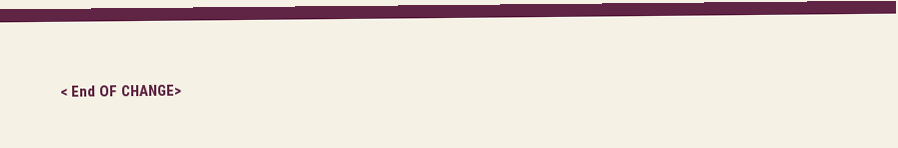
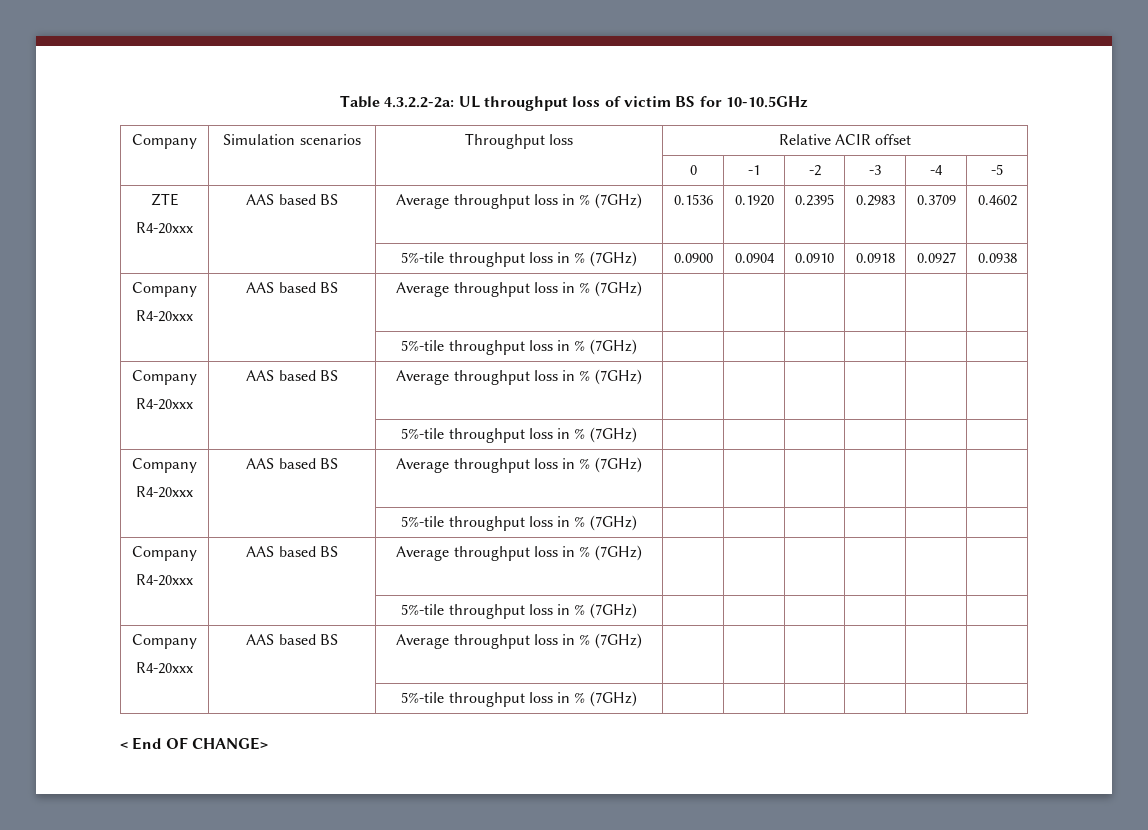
(60, 92) none -> [340,95,808,111] [132,134,197,149] [223,134,361,145] [464,133,574,149] [778,134,912,145] [689,165,697,175] [748,165,760,175] [808,165,821,176] [869,165,881,175] [930,165,943,175] [991,164,1003,175] [150,193,179,206] [136,222,193,234] [246,194,338,205] [396,193,642,209] [673,194,713,205] [734,195,774,206] [795,194,834,206] [855,195,895,206] [916,194,956,205] [977,195,1017,206] [401,251,637,267] [673,253,713,263] [734,253,775,263] [795,253,834,263] [855,253,895,263] [916,252,956,264] [977,253,1017,263] [132,282,197,297] [136,310,193,322] [246,282,338,293] [396,281,642,297] [401,339,637,355] [132,370,197,385] [136,398,193,410] [246,370,338,381] [396,369,642,385] [401,427,637,443] [132,458,197,473] [136,486,193,498] [246,458,338,469] [396,457,642,473] [401,515,637,531] [132,546,197,561] [136,574,193,586] [246,546,338,557] [396,545,642,561] [401,603,637,619] [132,634,197,649] [136,662,193,674] [246,634,338,645] [396,633,642,649] [401,691,637,707] Table 4.3.2.2-2a: UL throughput loss of victim BS for 10-10.5GHz // Company | Simulation scenarios | Throughput loss | Relative ACIR offset // | | | 0 | -1 | -2 | -3 | -4 | -5 // ZTE // R4-20xxx | AAS based BS | Average throughput loss in % (7GHz) | 0.1536 | 0.1920 | 0.2395 | 0.2983 | 0.3709 | 0.4602 // | | 5%-tile throughput loss in % (7GHz) | 0.0900 | 0.0904 | 0.0910 | 0.0918 | 0.0927 | 0.0938 // Company // R4-20xxx | AAS based BS | Average throughput loss in % (7GHz) | | | | | | // | | 5%-tile throughput loss in % (7GHz) | | | | | | // Company // R4-20xxx | AAS based BS | Average throughput loss in % (7GHz) | | | | | | // | | 5%-tile throughput loss in % (7GHz) | | | | | | // Company // R4-20xxx | AAS based BS | Average throughput loss in % (7GHz) | | | | | | // | | 5%-tile throughput loss in % (7GHz) | | | | | | // Company // R4-20xxx | AAS based BS | Average throughput loss in % (7GHz) | | | | | | // | | 5%-tile throughput loss in % (7GHz) | | | | | | // Company // R4-20xxx | AAS based BS | Average throughput loss in % (7GHz) | | | | | | // | | 5%-tile throughput loss in % (7GHz) | | | | | | //

